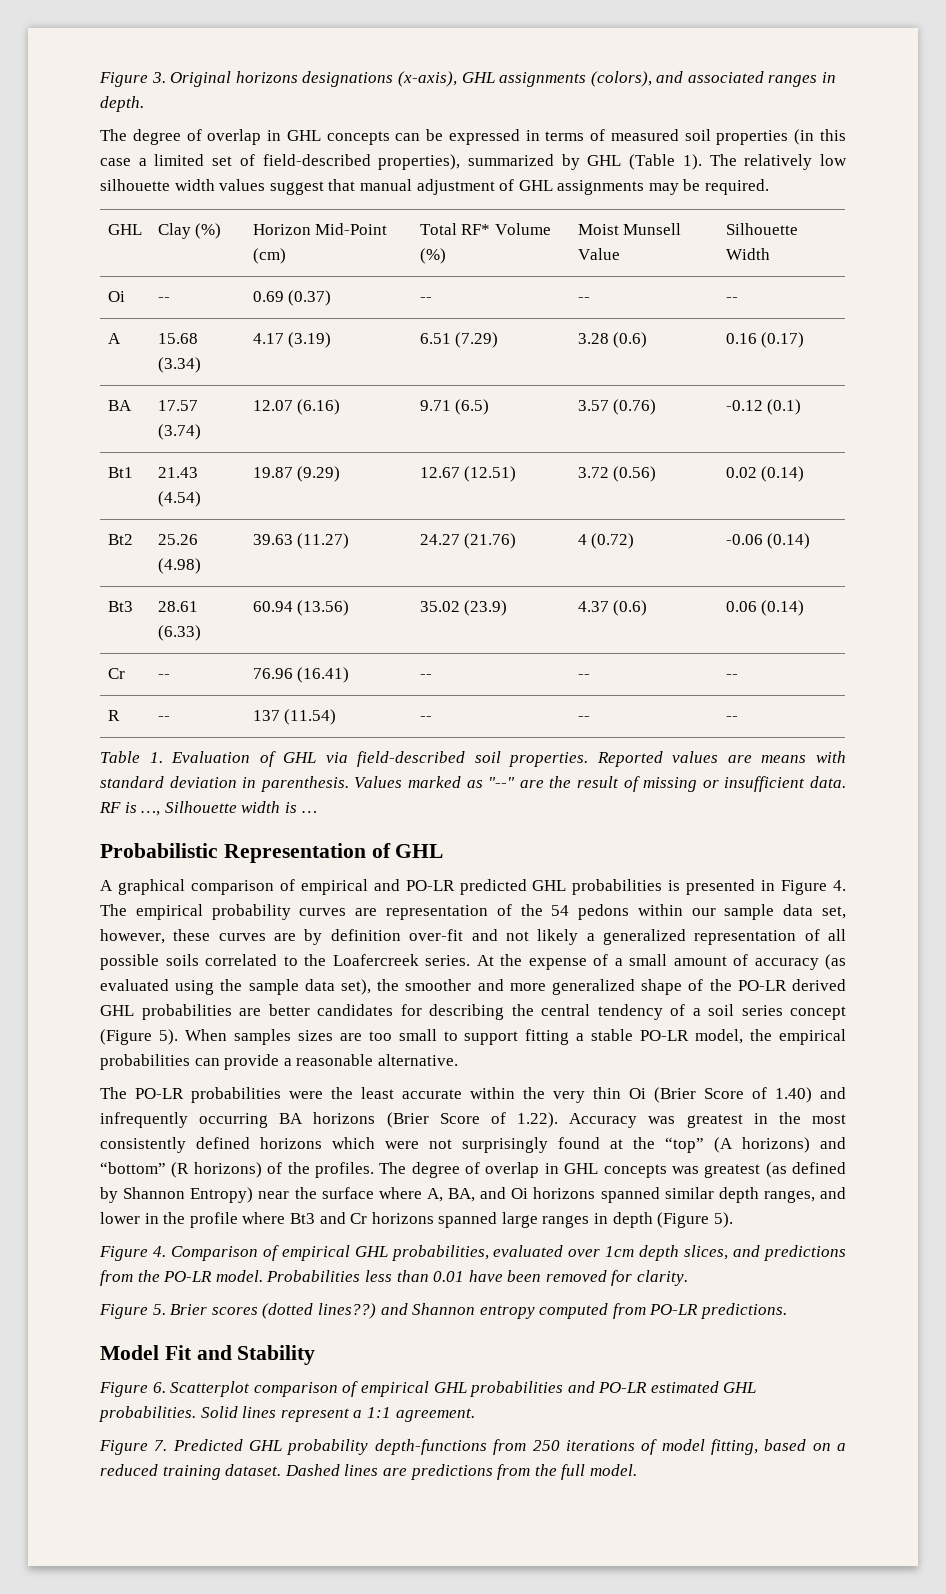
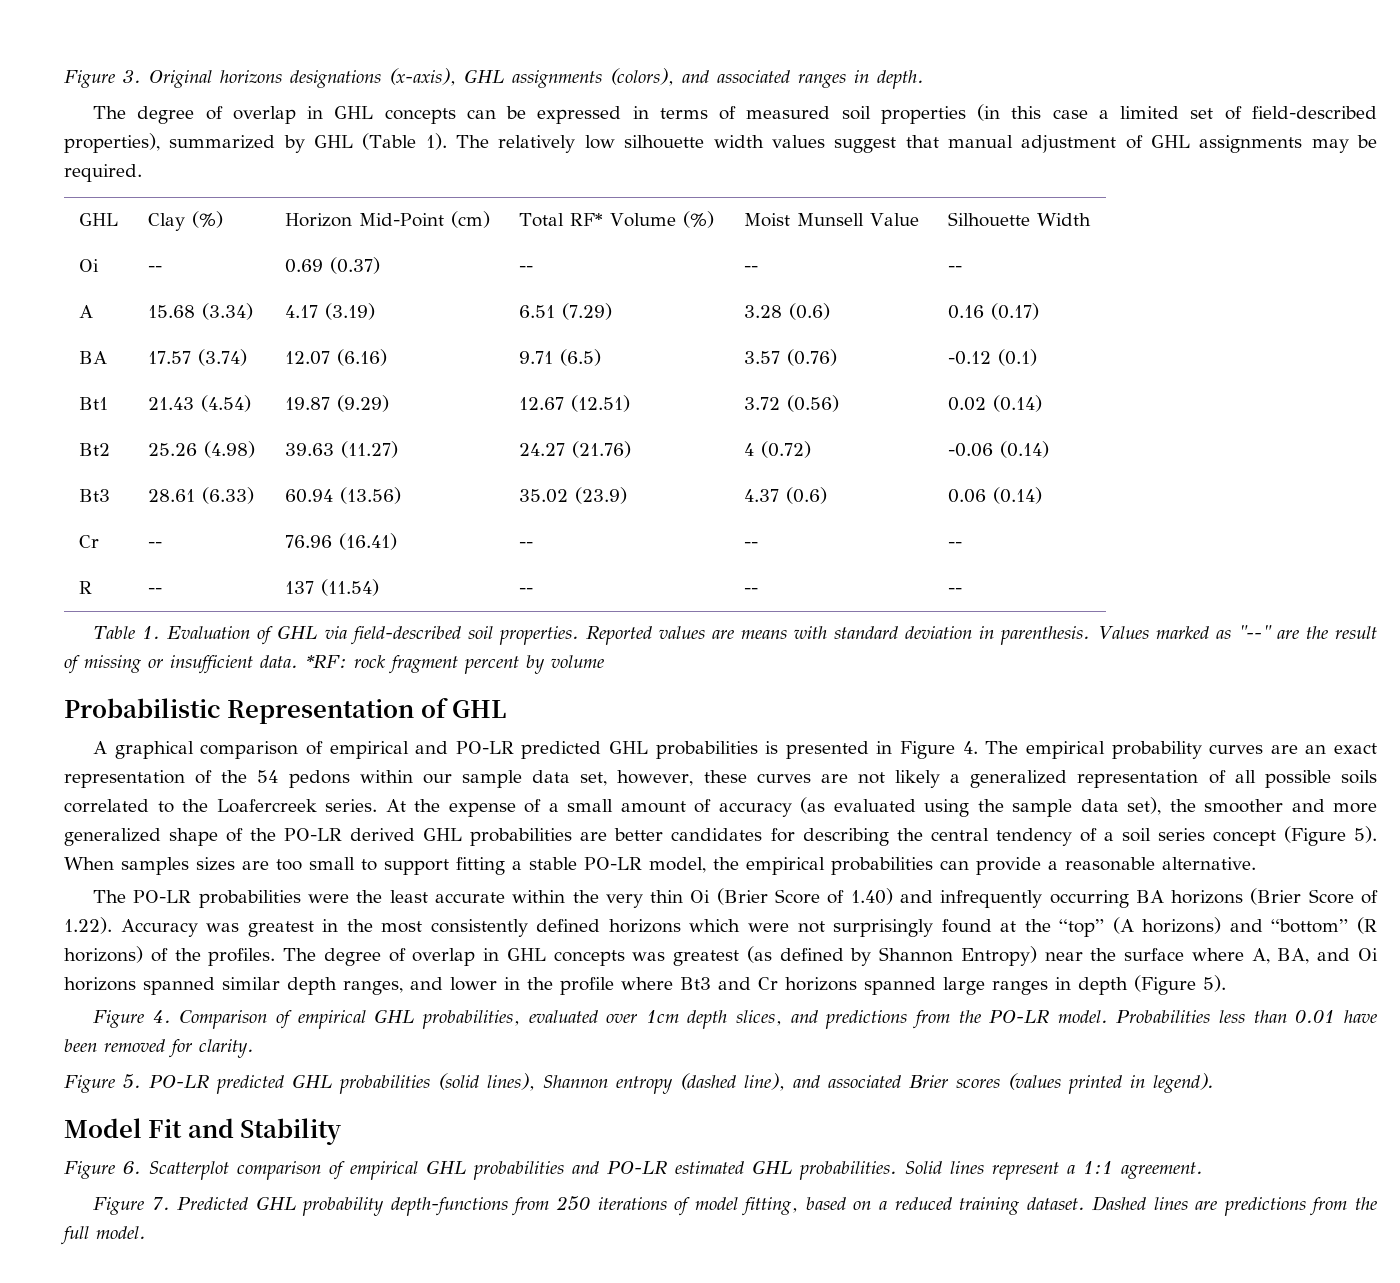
[99,801,317,816] RF is …, Silhouette width is … -> [305,655,604,674] *RF: rock fragment percent by volume
(378, 912) none -> [1305,743,1377,754] an exact
[304,929,498,945] by definition over-fit and -> (848, 778) none
[170,1303,788,1319] Brier scores (dotted lines??) and Shannon entropy computed from PO-LR predictions. -> [149,1073,1214,1094] PO-LR predicted GHL probabilities (solid lines), Shannon entropy (dashed line), and associated Brier scores (values printed in legend).

